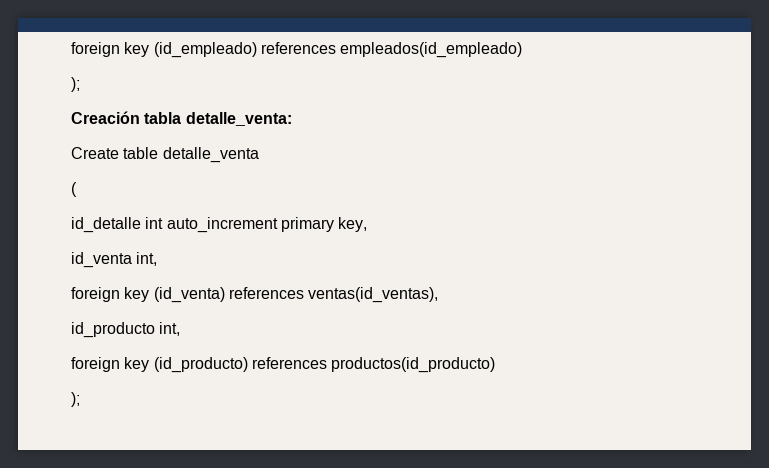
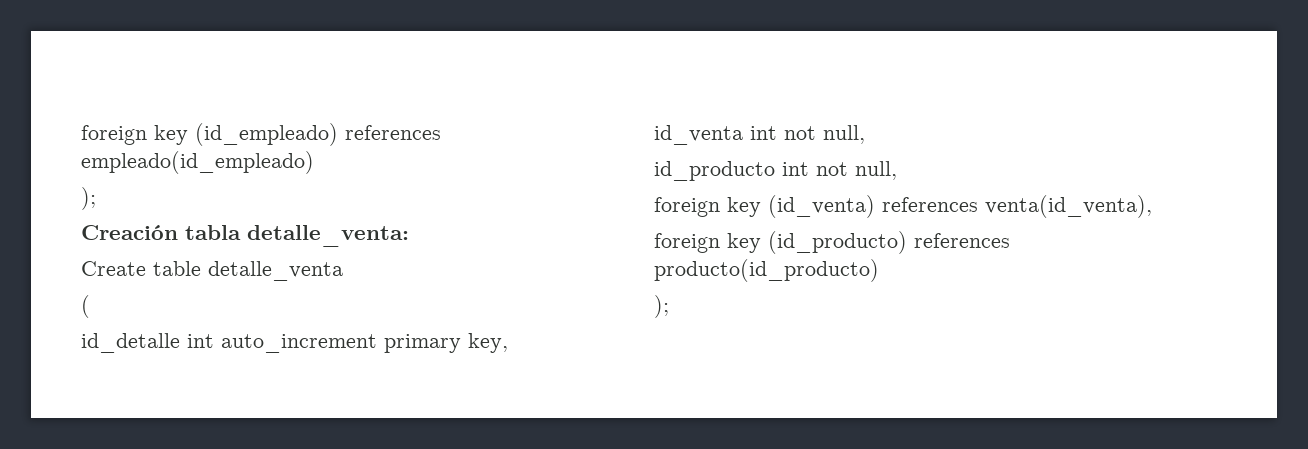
[340,42,523,58] empleados(id_empleado) -> [81,151,314,174] empleado(id_empleado)
[136,252,158,266] int, -> [750,125,865,144] [654,161,897,181] int not null, // id_producto int not null,
[308,287,439,303] [71,322,181,338] ventas(id_ventas), // id_producto int, -> [985,195,1152,218] venta(id_venta),
[331,357,496,373] productos(id_producto) -> [654,259,879,282] producto(id_producto)

